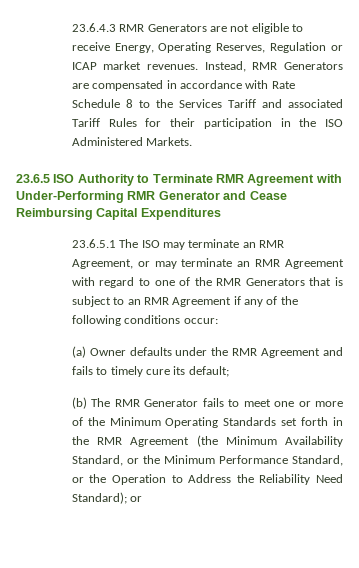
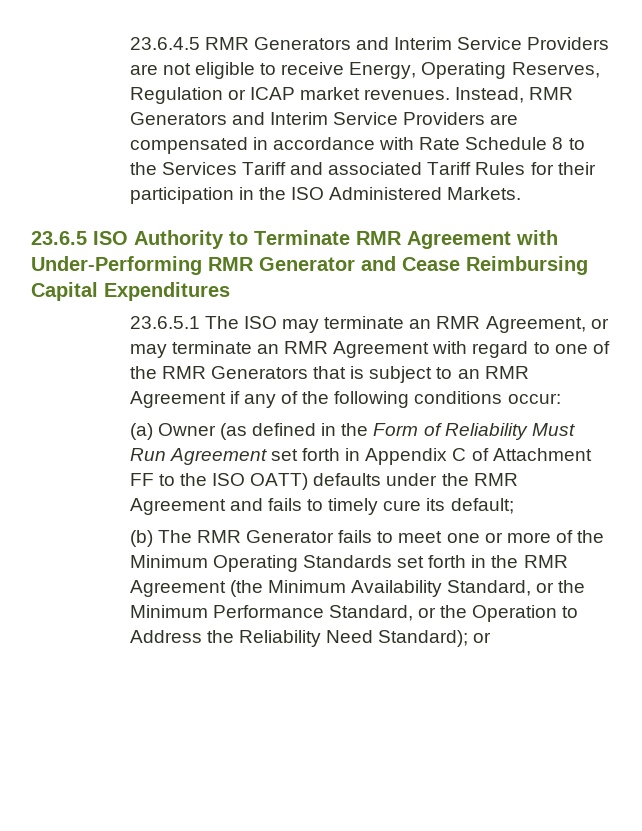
[71,23,207,32] 23.6.4.3 RMR Generators -> [129,37,610,50] 23.6.4.5 RMR Generators and Interim Service Providers
(343, 66) none -> [231,112,486,125] and Interim Service Providers
(126, 352) none -> [219,423,575,440] [129,448,592,465] [129,473,309,490] (as defined in the Form of Reliability Must Run Agreement set forth in Appendix C of Attachment FF to the ISO OATT)

